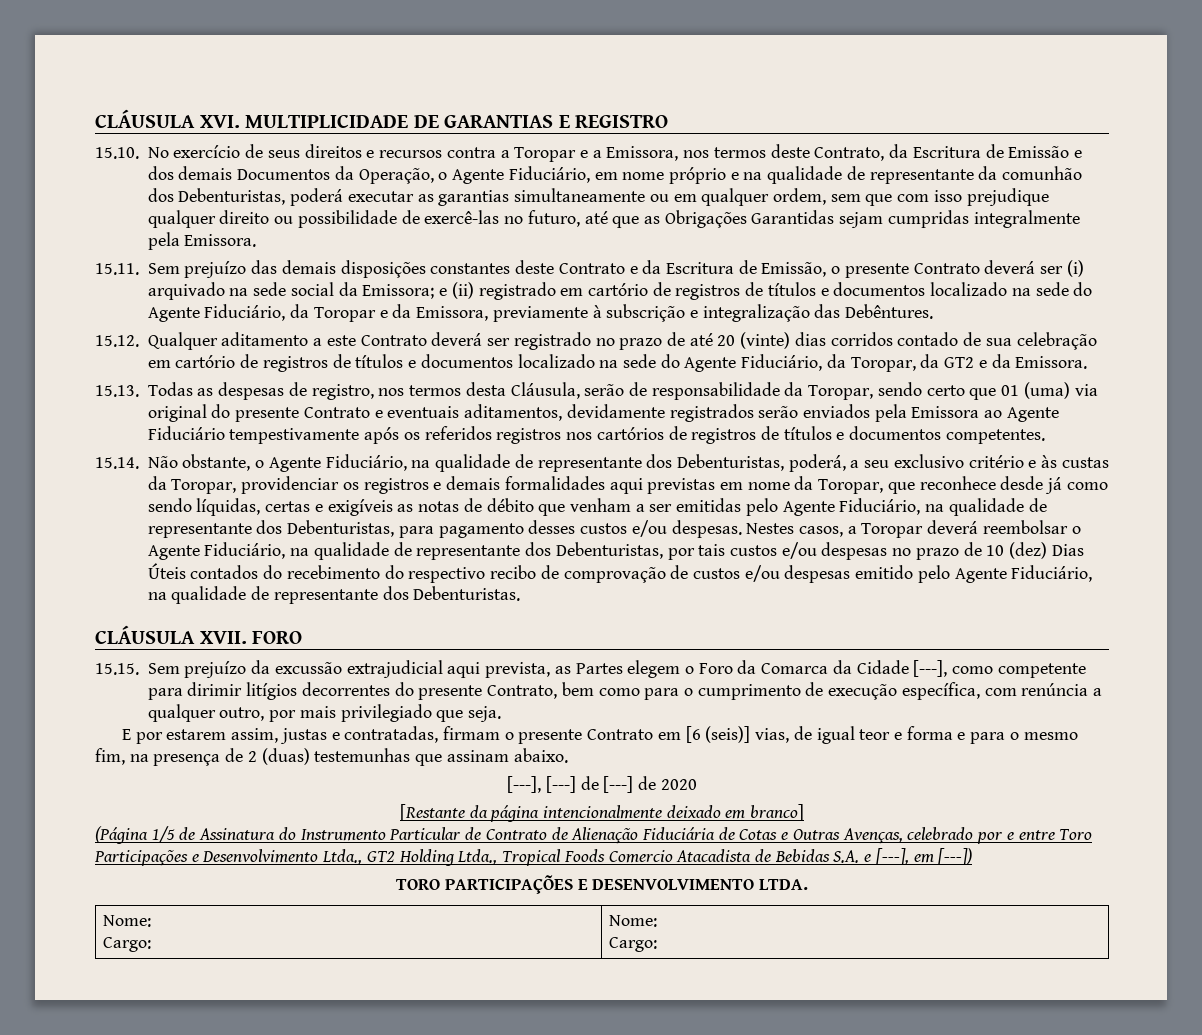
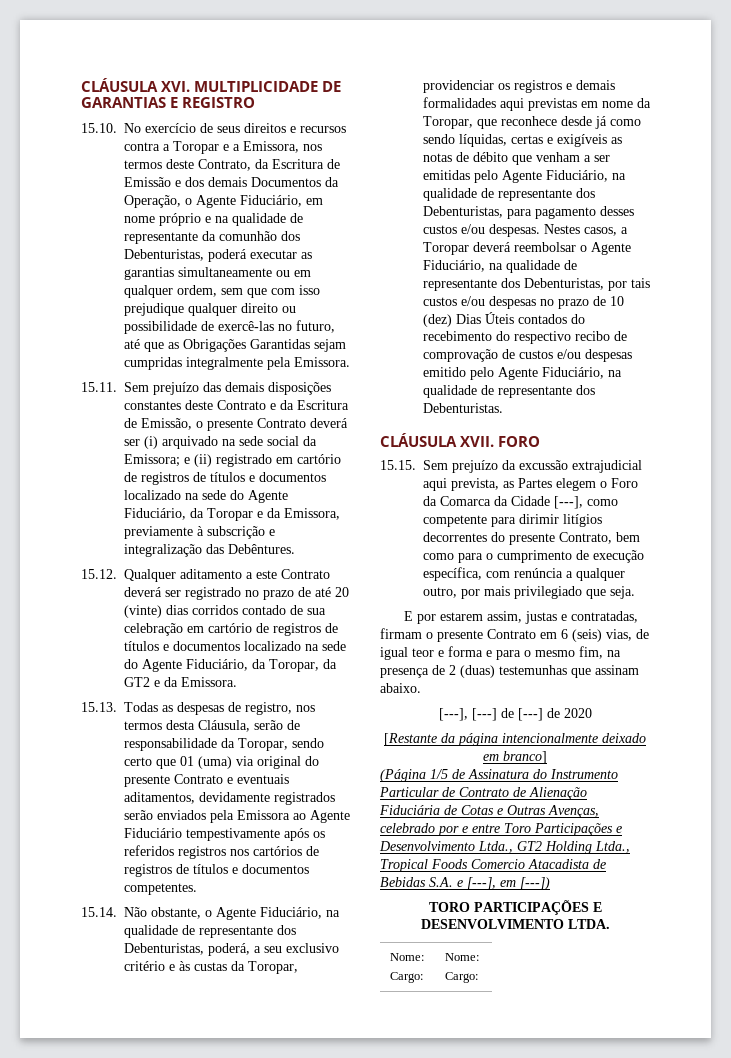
[685,726,751,743] [6 (seis)] -> [561,629,602,642] 6 (seis)

